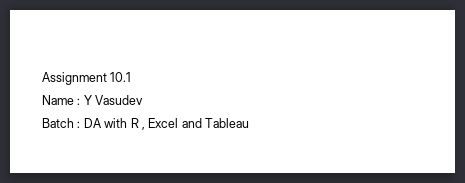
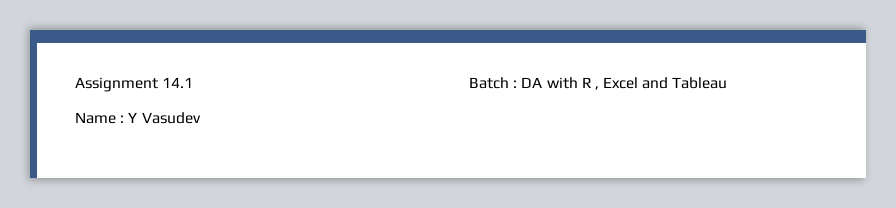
[110,72,132,82] 10.1 -> [162,77,194,88] 14.1

